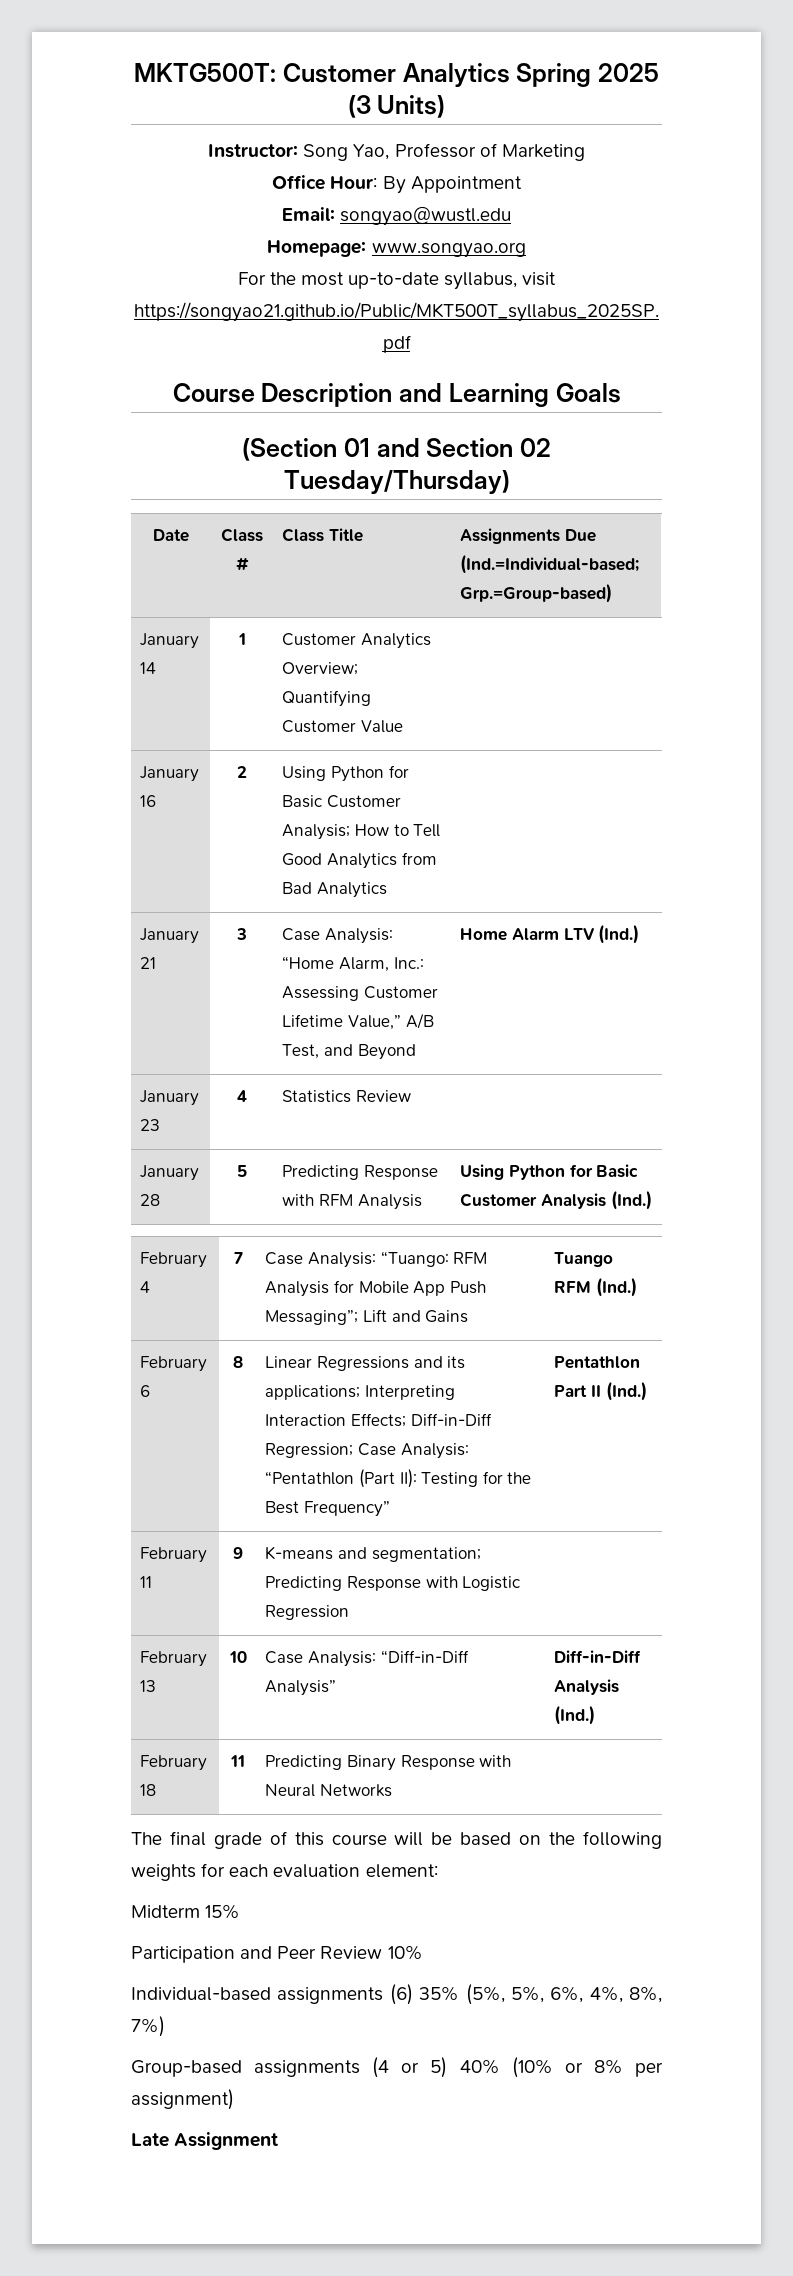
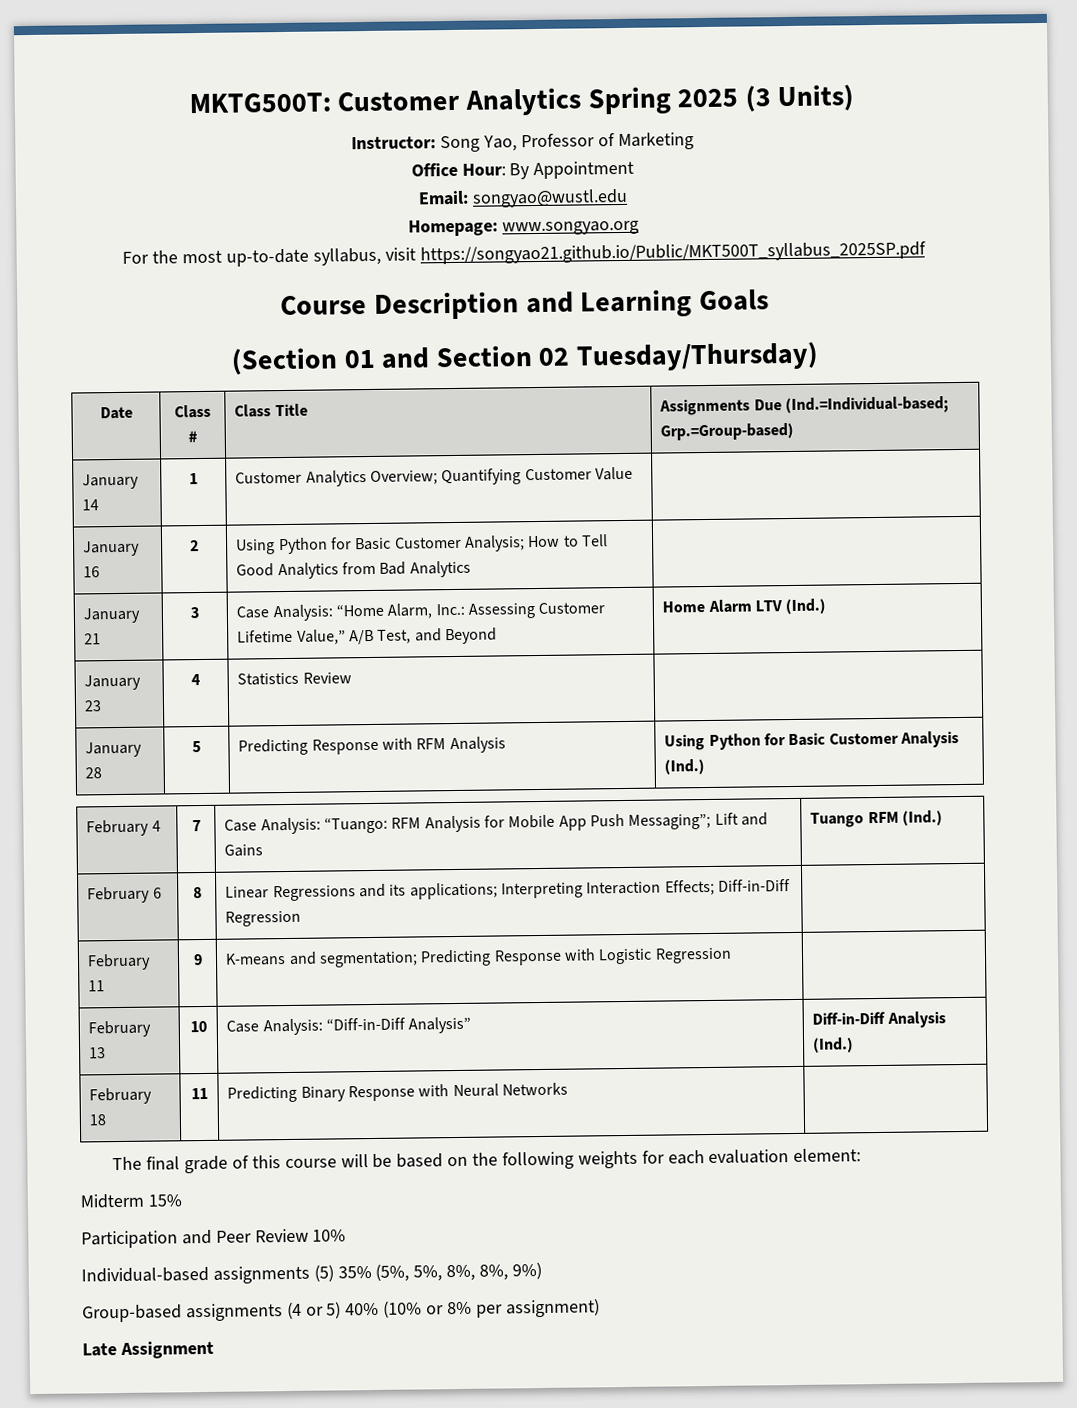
[265,1443,469,1459] [265,1469,532,1488] [265,1501,391,1517] [554,1356,641,1369] [554,1381,647,1401] Regression; Case Analysis: “Pentathlon (Part II): Testing for the Best Frequency” | Pentathlon Part II (Ind.) -> [225,910,302,927] Regression |
[389,1984,413,2005] (6) -> [313,1264,334,1282] (5)
[550,1986,662,2003] [131,2016,165,2037] 6%, 4%, 8%, 7%) -> [446,1262,542,1282] 8%, 8%, 9%)

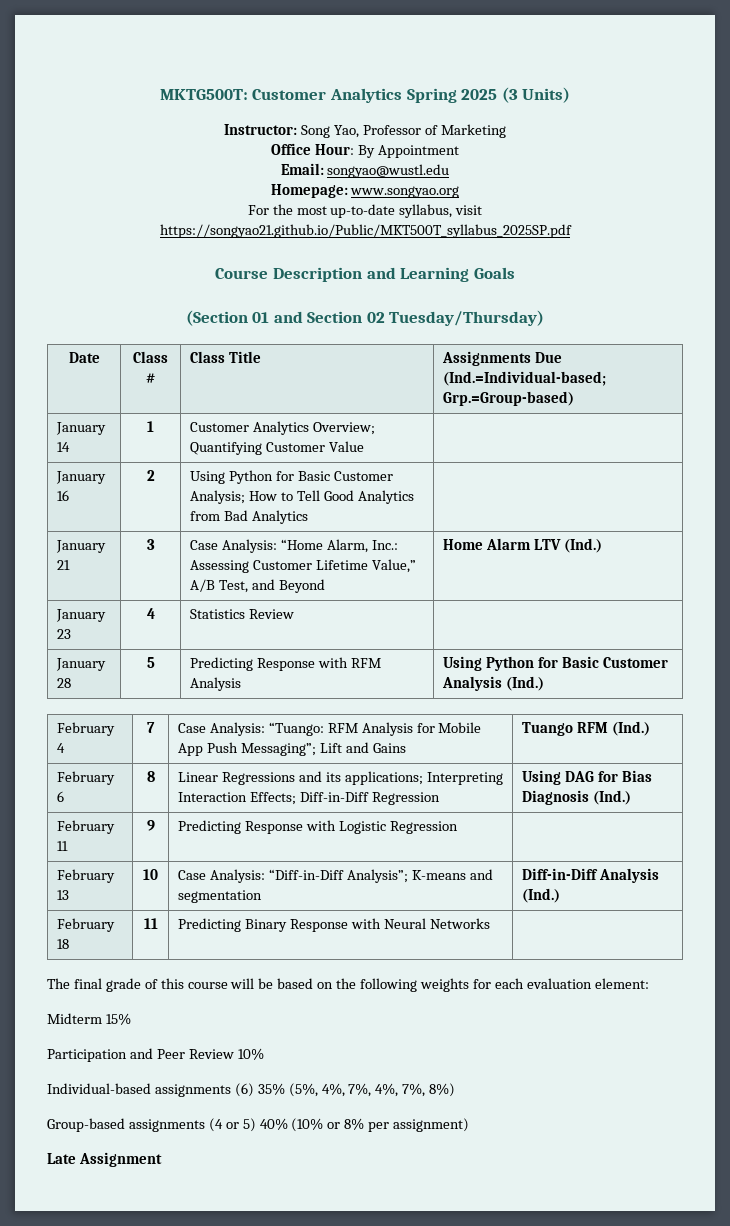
(302, 918) none -> [521,770,652,785] [521,790,631,805] Using DAG for Bias Diagnosis (Ind.)
[225,951,419,968] K-means and segmentation; -> (155, 825) none
[408,1016,472,1034] Analysis” -> [346,869,493,883] [177,890,262,903] Analysis”; K-means and segmentation
[313,1264,334,1282] (5) -> [234,1083,254,1097] (6)
[413,1262,542,1282] 5%, 8%, 8%, 9%) -> [321,1083,456,1097] 4%, 7%, 4%, 7%, 8%)

